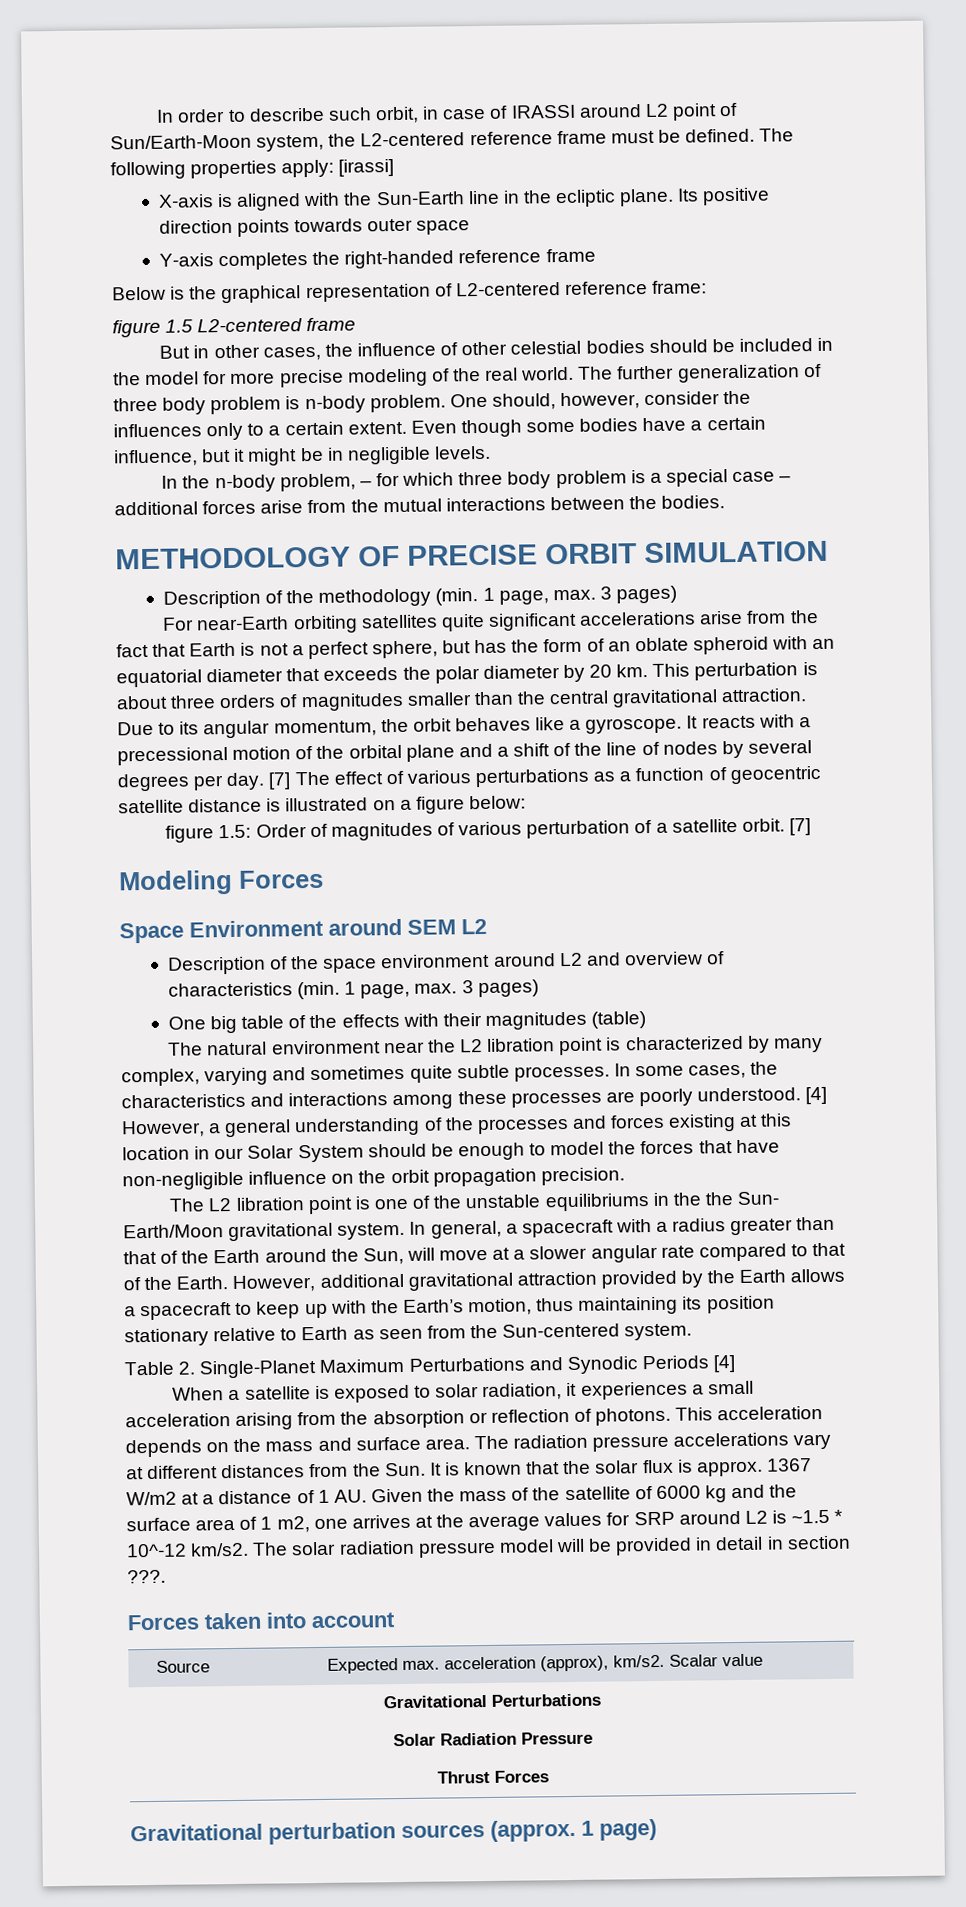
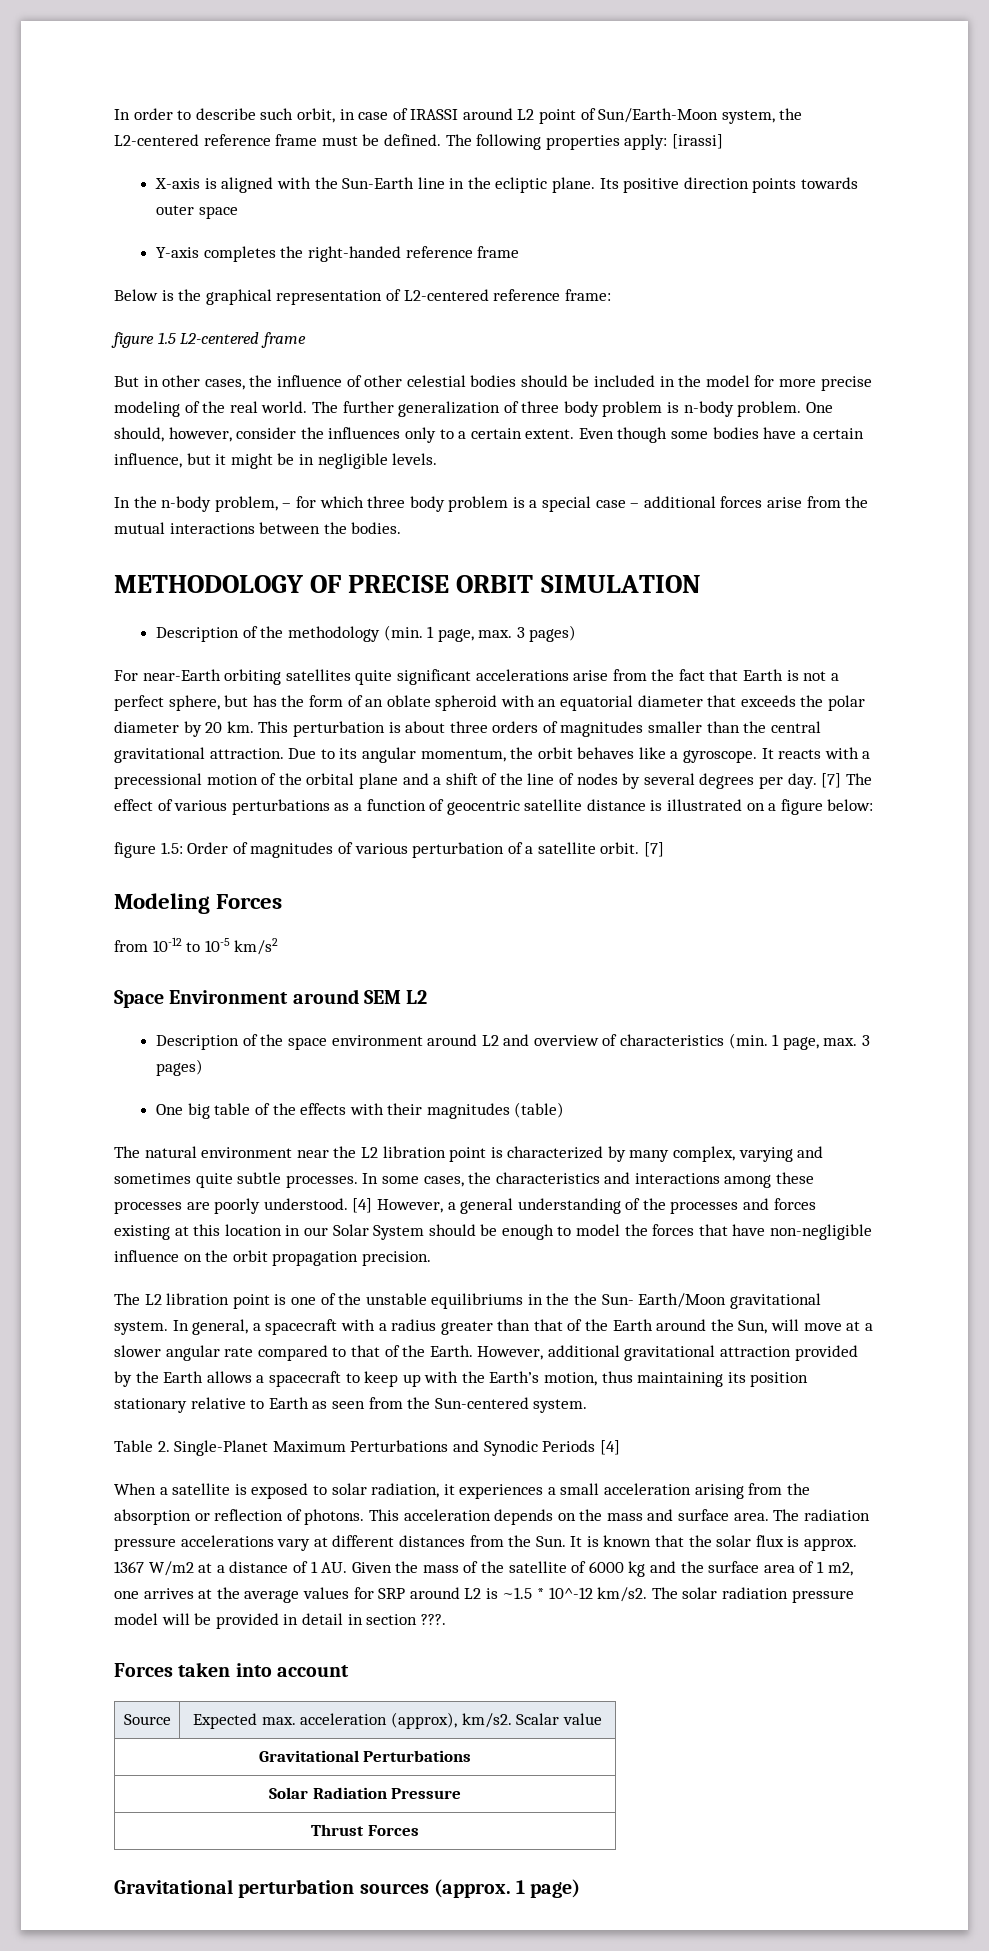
(324, 879) none -> [114,937,279,955] // from 10-12 to 10-5 km/s2

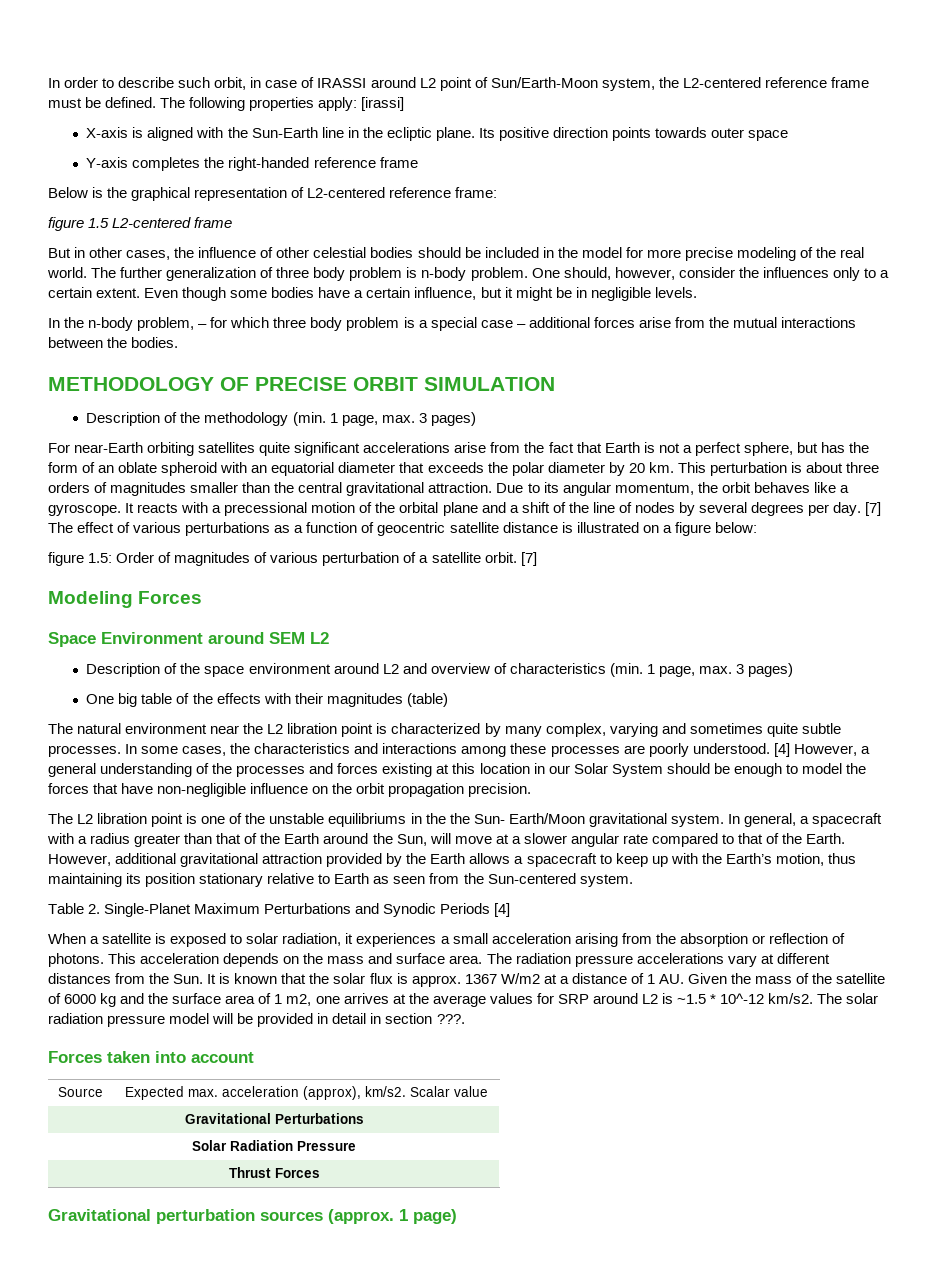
[114,937,279,955] // from 10-12 to 10-5 km/s2 -> (203, 597) none

